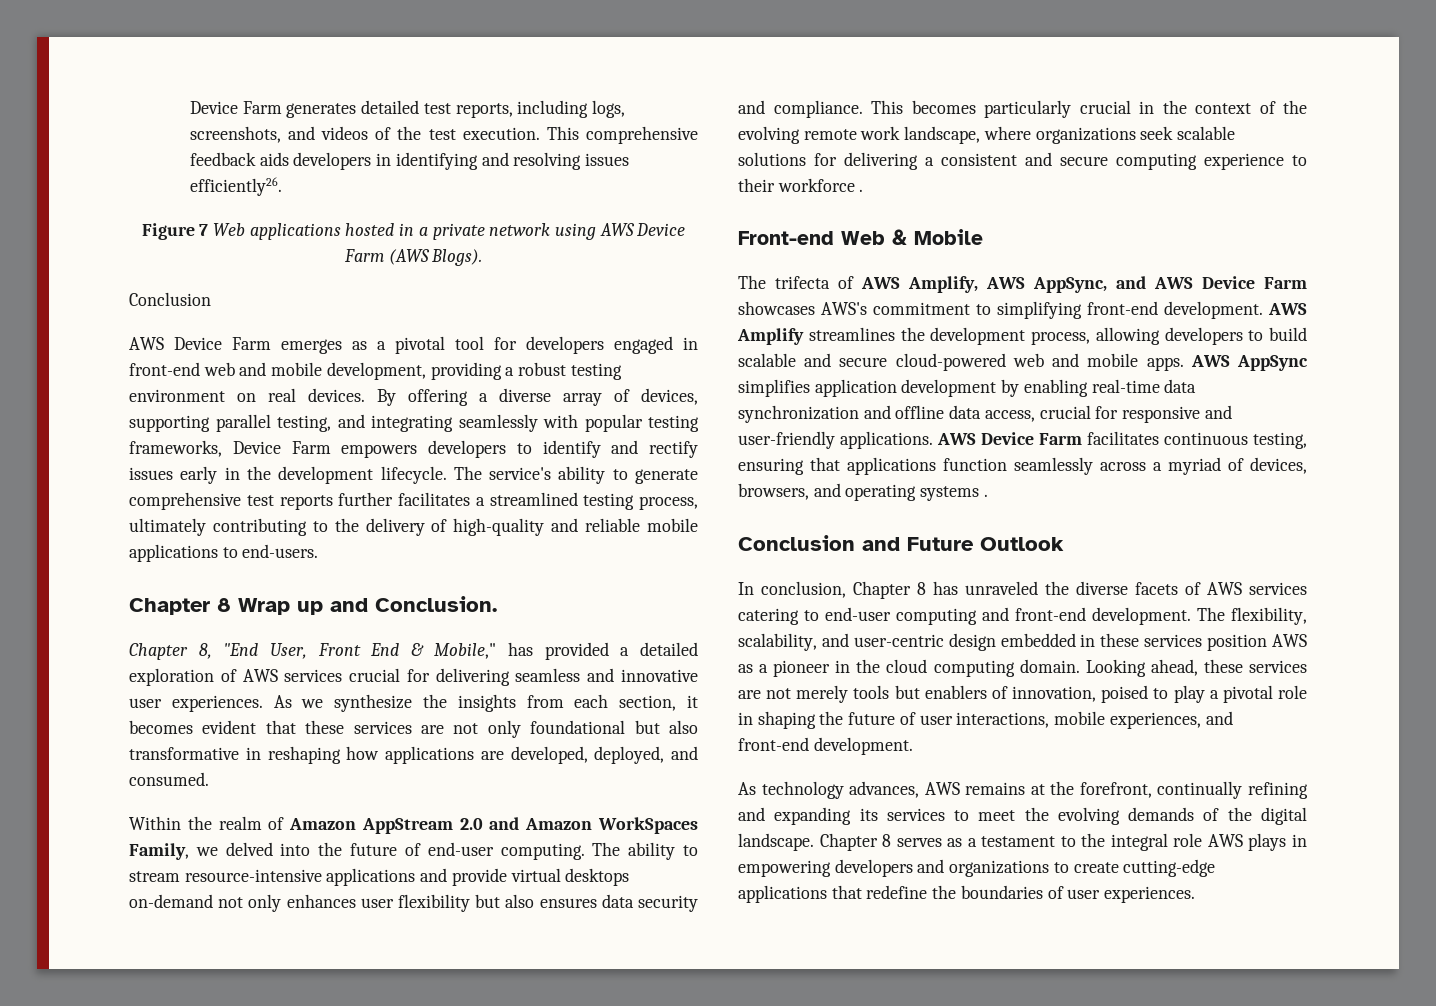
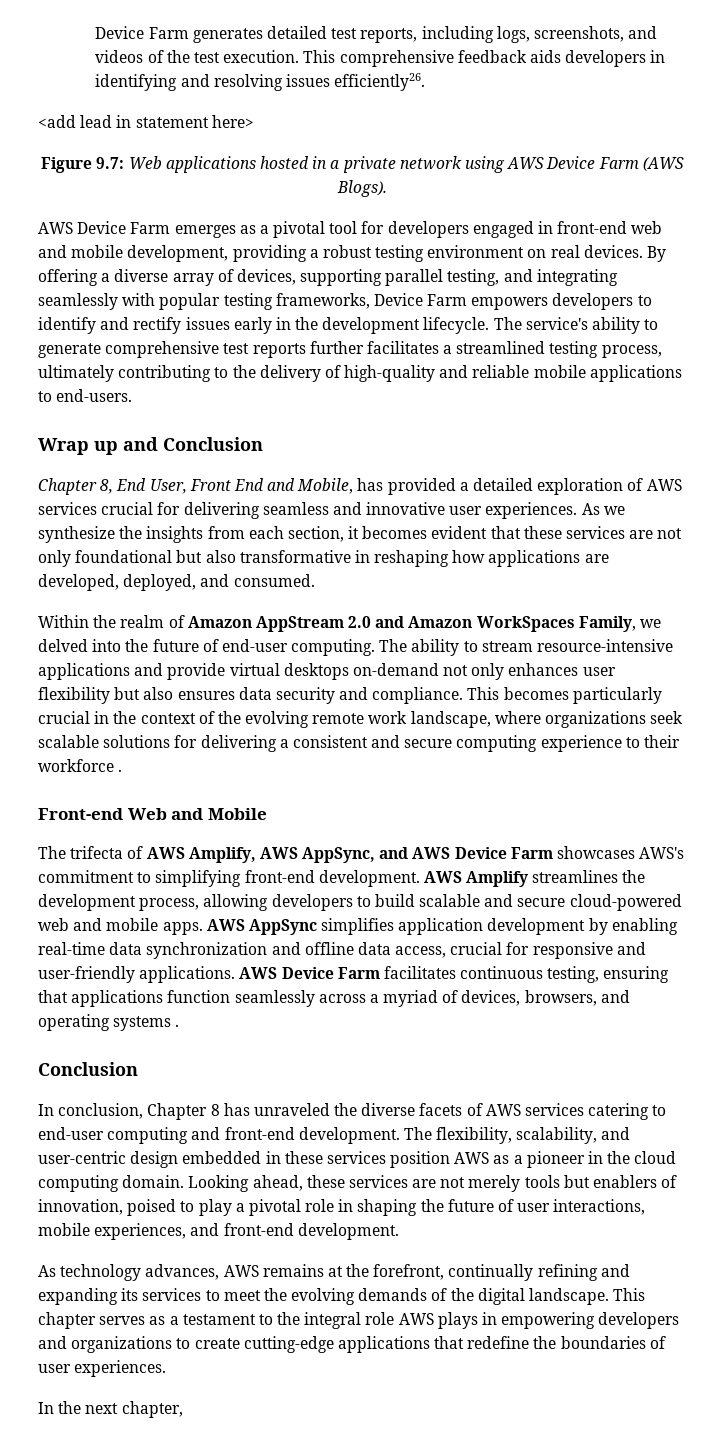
(282, 186) none -> [38,115,254,128] // <add lead in statement here>
[199,224,209,236] 7 -> [96,157,125,169] 9.7:
[129,292,211,306] // Conclusion -> (387, 188) none
[129,598,231,615] Chapter 8 -> (133, 395) none
[375,596,497,612] Conclusion. -> [163,437,263,451] Conclusion
[223,643,259,656] "End -> [116,478,147,491] End
[410,643,497,659] & Mobile," -> [267,478,354,494] and Mobile,
[892,229,907,245] & -> [171,808,204,820] and
[862,537,1064,551] and Future Outlook -> (138, 1069) none
[819,833,892,851] Chapter 8 -> [613,1288,646,1301] [38,1312,96,1329] This chapter
(1196, 894) none -> [38,1401,183,1418] // In the next chapter,

